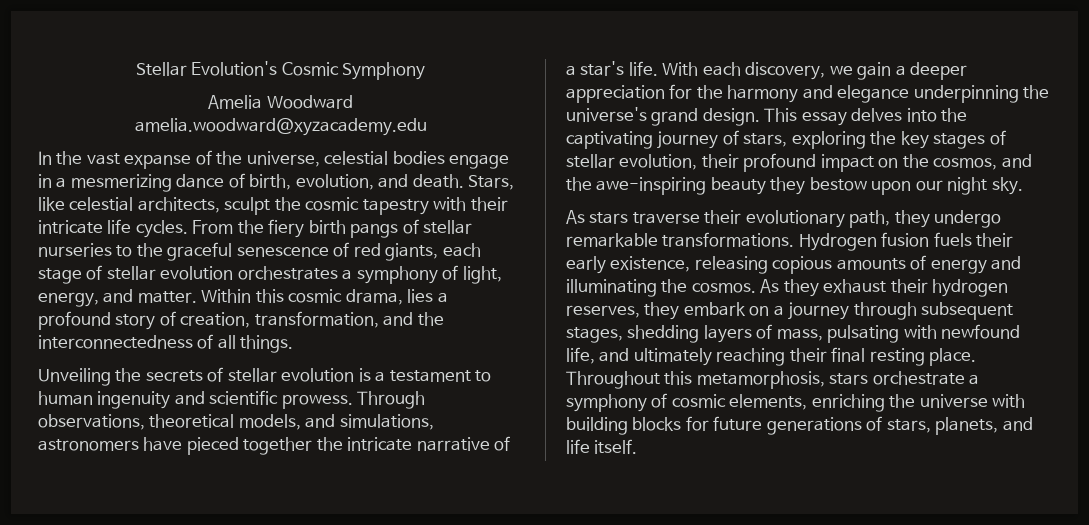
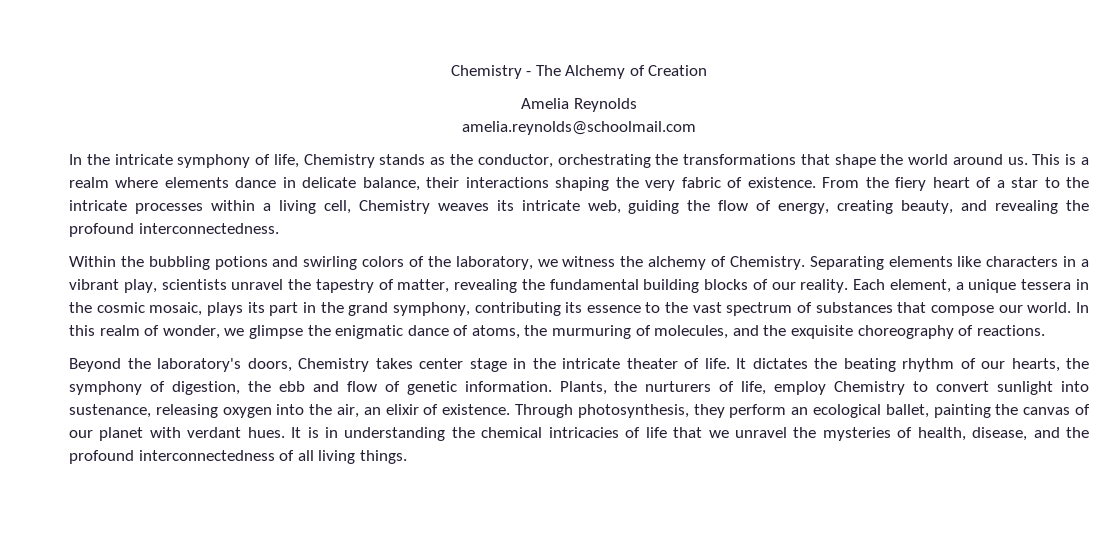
[135,61,426,80] Stellar Evolution's Cosmic Symphony -> [450,65,708,79] Chemistry - The Alchemy of Creation
[266,95,353,109] [134,118,427,136] Woodward // amelia.woodward@xyzacademy.edu -> [573,98,637,112] [462,121,696,135] Reynolds // amelia.reynolds@schoolmail.com
[86,150,510,169] [38,173,515,192] [38,197,508,215] [38,219,473,238] [38,242,481,261] [38,265,502,284] [38,289,448,307] [38,311,444,330] vast expanse of the universe, celestial bodies engage in a mesmerizing dance of birth, evolution, and death. Stars, like celestial architects, sculpt the cosmic tapestry with their intricate life cycles. From the fiery birth pangs of stellar nurseries to the graceful senescence of red giants, each stage of stellar evolution orchestrates a symphony of light, energy, and matter. Within this cosmic drama, lies a profound story of creation, transformation, and the -> [114,154,1089,168] [69,177,1090,191] [69,200,1090,214] [69,223,279,237] [69,256,1090,270] [69,279,1089,293] [69,302,1090,316] [69,325,1045,339] [69,358,1089,372] [69,381,1090,395] [69,404,1090,418] [69,427,1089,441] [69,450,134,464] intricate symphony of life, Chemistry stands as the conductor, orchestrating the transformations that shape the world around us. This is a realm where elements dance in delicate balance, their interactions shaping the very fabric of existence. From the fiery heart of a star to the intricate processes within a living cell, Chemistry weaves its intricate web, guiding the flow of energy, creating beauty, and revealing the profound interconnectedness. // Within the bubbling potions and swirling colors of the laboratory, we witness the alchemy of Chemistry. Separating elements like characters in a vibrant play, scientists unravel the tapestry of matter, revealing the fundamental building blocks of our reality. Each element, a unique tessera in the cosmic mosaic, plays its part in the grand symphony, contributing its essence to the vast spectrum of substances that compose our world. In this realm of wonder, we glimpse the enigmatic dance of atoms, the murmuring of molecules, and the exquisite choreography of reactions. // Beyond the laboratory's doors, Chemistry takes center stage in the intricate theater of life. It dictates the beating rhythm of our hearts, the symphony of digestion, the ebb and flow of genetic information. Plants, the nurturers of life, employ Chemistry to convert sunlight into sustenance, releasing oxygen into the air, an elixir of existence. Through photosynthesis, they perform an ecological ballet, painting the canvas of our planet with verdant hues. It is in understanding the chemical intricacies of life that we unravel the mysteries of health, disease, and the profound
(236, 342) none -> [318,450,356,464] living
[38,367,492,386] [38,390,426,409] [38,414,434,430] [38,436,511,455] [566,61,968,80] [566,84,1050,103] [566,107,968,126] [566,130,1006,149] [566,153,1032,172] [566,177,1023,195] [566,210,1002,228] [566,232,1014,251] [566,255,1022,274] [566,279,1009,297] [566,302,1014,320] [566,324,1021,343] [566,347,977,366] [566,371,980,389] [566,393,1026,412] [566,416,1033,435] [566,439,638,454] // Unveiling the secrets of stellar evolution is a testament to human ingenuity and scientific prowess. Through observations, theoretical models, and simulations, astronomers have pieced together the intricate narrative of a star's life. With each discovery, we gain a deeper appreciation for the harmony and elegance underpinning the universe's grand design. This essay delves into the captivating journey of stars, exploring the key stages of stellar evolution, their profound impact on the cosmos, and the awe-inspiring beauty they bestow upon our night sky. // As stars traverse their evolutionary path, they undergo remarkable transformations. Hydrogen fusion fuels their early existence, releasing copious amounts of energy and illuminating the cosmos. As they exhaust their hydrogen reserves, they embark on a journey through subsequent stages, shedding layers of mass, pulsating with newfound life, and ultimately reaching their final resting place. Throughout this metamorphosis, stars orchestrate a symphony of cosmic elements, enriching the universe with building blocks for future generations of stars, planets, and life itself. -> (407, 457) none

